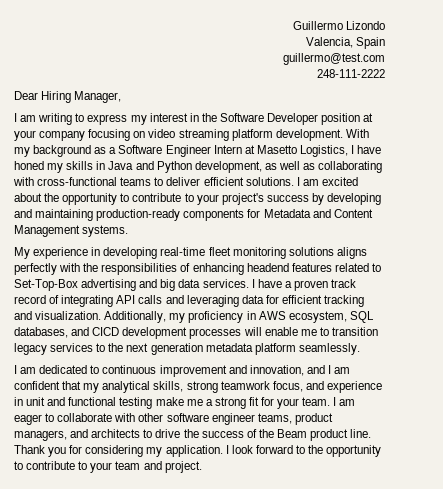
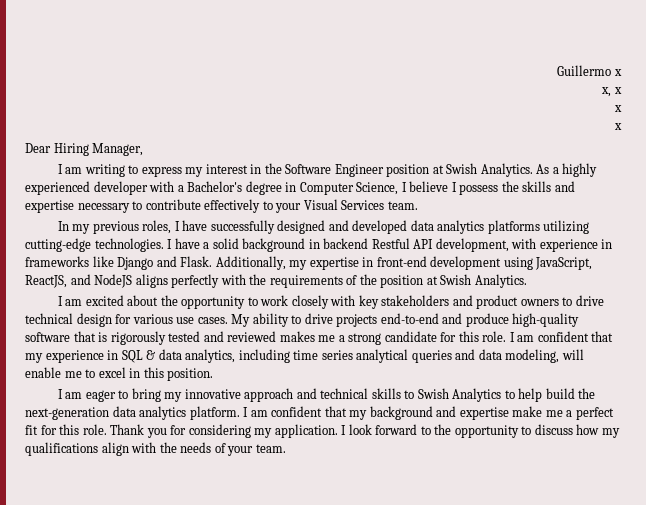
[346,21,385,30] [305,37,385,49] [283,53,385,65] [317,69,385,78] Lizondo // Valencia, Spain // guillermo@test.com // 248-111-2222 -> [614,69,622,76] [601,87,622,97] [614,105,622,112] [614,123,622,130] x // x, x // x // x
[267,113,374,125] [14,129,369,141] [14,145,382,157] [14,161,383,173] [13,177,294,186] Developer position at your company focusing on video streaming platform development. With my background as a Software Engineer Intern at Masetto Logistics, I have honed my skills in Java and Python development, as well as collaborating with cross-functional teams to deliver efficient solutions. -> [334,163,598,177] [25,181,575,195] [25,199,418,213] [57,220,590,234] [25,238,613,252] [25,256,593,270] [25,274,527,288] Engineer position at Swish Analytics. As a highly experienced developer with a Bachelor's degree in Computer Science, I believe I possess the skills and expertise necessary to contribute effectively to your Visual Services team. // In my previous roles, I have successfully designed and developed data analytics platforms utilizing cutting-edge technologies. I have a solid background in backend Restful API development, with experience in frameworks like Django and Flask. Additionally, my expertise in front-end development using JavaScript, ReactJS, and NodeJS aligns perfectly with the requirements of the position at Swish Analytics. //
[132,193,382,205] [14,209,373,221] [14,225,129,237] [14,247,367,259] [14,263,381,275] [14,279,357,291] [14,295,365,307] [14,311,374,323] [14,327,378,339] [14,343,360,355] [14,365,351,377] [14,381,382,393] [14,397,356,409] [14,413,333,425] [14,429,372,441] contribute to your project's success by developing and maintaining production-ready components for Metadata and Content Management systems. // My experience in developing real-time fleet monitoring solutions aligns perfectly with the responsibilities of enhancing headend features related to Set-Top-Box advertising and big data services. I have a proven track record of integrating API calls and leveraging data for efficient tracking and visualization. Additionally, my proficiency in AWS ecosystem, SQL databases, and CICD development processes will enable me to transition legacy services to the next generation metadata platform seamlessly. // I am dedicated to continuous improvement and innovation, and I am confident that my analytical skills, strong teamwork focus, and experience in unit and functional testing make me a strong fit for your team. I am eager to collaborate with other software engineer teams, product managers, and architects to drive the success of the Beam product line. -> [260,295,604,309] [25,313,580,327] [25,331,614,345] [25,349,584,363] [25,367,214,381] [57,388,596,402] [25,406,614,420] [25,424,107,435] work closely with key stakeholders and product owners to drive technical design for various use cases. My ability to drive projects end-to-end and produce high-quality software that is rigorously tested and reviewed makes me a strong candidate for this role. I am confident that my experience in SQL & data analytics, including time series analytical queries and data modeling, will enable me to excel in this position. // I am eager to bring my innovative approach and technical skills to Swish Analytics to help build the next-generation data analytics platform. I am confident that my background and expertise make me a perfect fit for this role.
[26,461,202,473] contribute to your team and project. -> [534,424,620,438] [25,442,286,456] discuss how my qualifications align with the needs of your team.

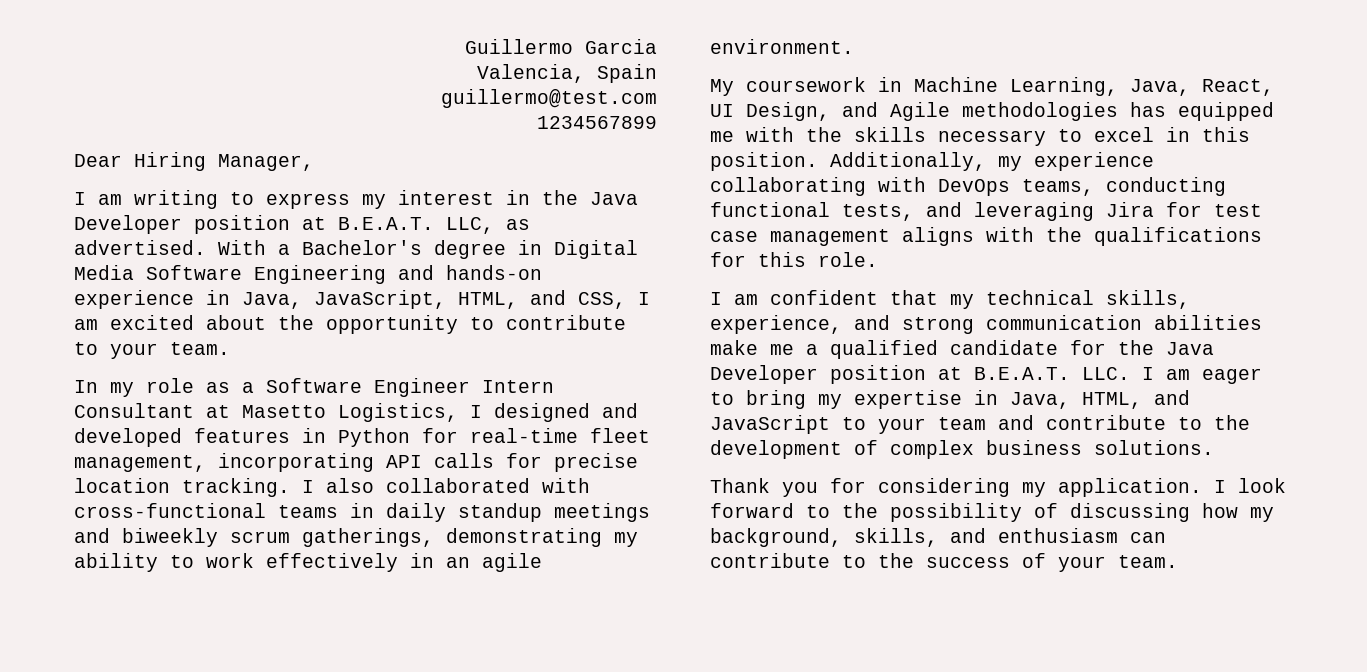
[614,69,622,76] [601,87,622,97] [614,105,622,112] [614,123,622,130] x // x, x // x // x -> [585,39,657,54] [477,64,657,83] [441,89,657,108] [537,116,657,129] Garcia // Valencia, Spain // guillermo@test.com // 1234567899
[285,163,598,177] [25,181,575,195] [25,199,418,213] [57,220,590,234] [25,238,613,252] [25,256,593,270] [25,274,527,288] Software Engineer position at Swish Analytics. As a highly experienced developer with a Bachelor's degree in Computer Science, I believe I possess the skills and expertise necessary to contribute effectively to your Visual Services team. // In my previous roles, I have successfully designed and developed data analytics platforms utilizing cutting-edge technologies. I have a solid background in backend Restful API development, with experience in frameworks like Django and Flask. Additionally, my expertise in front-end development using JavaScript, ReactJS, and NodeJS aligns perfectly with the requirements of the position at Swish Analytics. // -> [590,192,638,205] [74,215,530,234] [74,240,638,259] [74,265,542,284] [74,290,626,309] Java Developer position at B.E.A.T. LLC, as advertised. With a Bachelor's degree in Digital Media Software Engineering and hands-on experience in Java, JavaScript, HTML, and CSS,
[260,295,604,309] [25,313,580,327] [25,331,614,345] [25,349,584,363] [25,367,214,381] work closely with key stakeholders and product owners to drive technical design for various use cases. My ability to drive projects end-to-end and produce high-quality software that is rigorously tested and reviewed makes me a strong candidate for this role. I am confident that my experience in SQL & data analytics, including time series analytical queries and data modeling, will enable me to excel in this position. // -> [506,315,626,330] [74,342,230,359] [74,378,554,397] [74,403,638,422] [74,428,650,447] [74,453,638,472] [74,478,590,497] [74,503,650,522] [74,528,638,547] [74,553,542,572] [710,39,854,54] [710,77,1274,96] [710,102,1274,121] [710,127,1250,146] [710,152,1154,171] [710,177,1226,196] [710,202,1262,221] [710,227,1262,246] [710,252,878,267] [710,290,1190,309] [710,315,1262,334] [710,340,1214,359] [710,365,1130,384] contribute to your team. // In my role as a Software Engineer Intern Consultant at Masetto Logistics, I designed and developed features in Python for real-time fleet management, incorporating API calls for precise location tracking. I also collaborated with cross-functional teams in daily standup meetings and biweekly scrum gatherings, demonstrating my ability to work effectively in an agile environment. // My coursework in Machine Learning, Java, React, UI Design, and Agile methodologies has equipped me with the skills necessary to excel in this position. Additionally, my experience collaborating with DevOps teams, conducting functional tests, and leveraging Jira for test case management aligns with the qualifications for this role. // I am confident that my technical skills, experience, and strong communication abilities make me a qualified candidate for the Java Developer position at B.E.A.T. LLC.
[184,388,596,402] [25,406,614,420] [25,424,107,435] innovative approach and technical skills to Swish Analytics to help build the next-generation data analytics platform. I am confident that my background and expertise make me a perfect fit for this role. -> [854,390,1190,409] [710,415,1250,434] [710,440,1214,459] expertise in Java, HTML, and JavaScript to your team and contribute to the development of complex business solutions. //
[454,424,620,438] [25,442,212,456] opportunity to discuss how my qualifications align with the needs -> [890,503,1274,522] [710,528,1166,547] [710,553,1010,568] possibility of discussing how my background, skills, and enthusiasm can contribute to the success

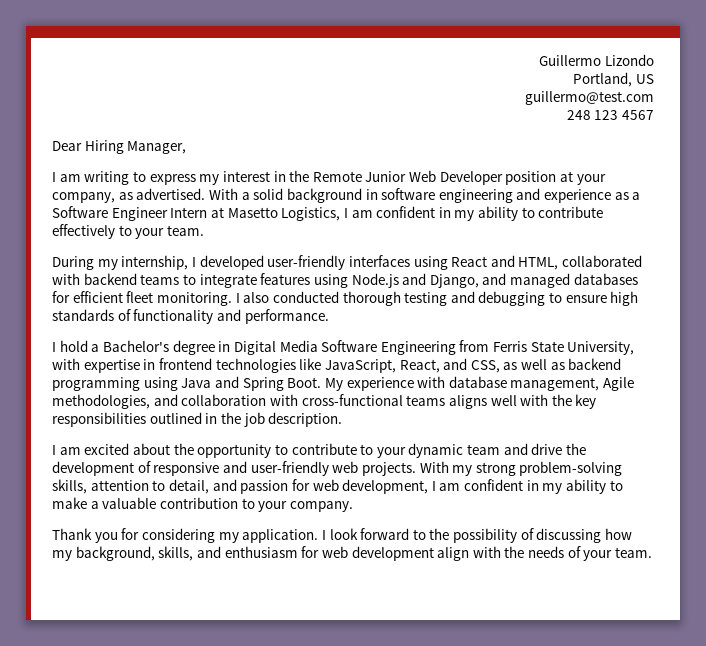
[585,39,657,54] [477,64,657,83] [441,89,657,108] [537,116,657,129] Garcia // Valencia, Spain // guillermo@test.com // 1234567899 -> [605,54,654,66] [573,72,654,87] [525,91,654,105] [566,110,654,120] Lizondo // Portland, US // guillermo@test.com // 248 123 4567
[590,192,638,205] [74,215,494,234] Java Developer position at B.E.A.T. LLC, -> [312,170,606,185] [52,192,115,203] Remote Junior Web Developer position at your company,
(290, 249) none -> [253,188,641,203] [52,206,604,221] [52,224,204,239] [52,255,643,270] [52,273,638,288] [52,291,639,306] [52,309,329,324] [52,340,100,352] solid background in software engineering and experience as a Software Engineer Intern at Masetto Logistics, I am confident in my ability to contribute effectively to your team. // During my internship, I developed user-friendly interfaces using React and HTML, collaborated with backend teams to integrate features using Node.js and Django, and managed databases for efficient fleet monitoring. I also conducted thorough testing and debugging to ensure high standards of functionality and performance. // I hold a
[398,265,542,280] [74,290,626,309] and hands-on experience in Java, JavaScript, HTML, and CSS, -> [459,340,635,355] [52,358,622,373] [52,376,635,391] [52,394,597,409] [52,412,343,427] from Ferris State University, with expertise in frontend technologies like JavaScript, React, and CSS, as well as backend programming using Java and Spring Boot. My experience with database management, Agile methodologies, and collaboration with cross-functional teams aligns well with the key responsibilities outlined in the job description. //
[170,342,230,355] [74,378,554,397] [74,403,638,422] [74,428,650,447] [74,453,638,472] [74,478,590,497] [74,503,650,522] [74,528,638,547] [74,553,542,572] [710,39,854,54] [710,77,1274,96] [710,102,1274,121] [710,127,1250,146] [710,152,1154,171] [710,177,1226,196] [710,202,1262,221] [710,227,1262,246] [710,252,878,267] [710,290,1190,309] [710,315,1262,334] [710,340,1214,359] [710,365,1262,384] [710,390,1190,409] [710,415,1250,434] [710,440,1214,459] team. // In my role as a Software Engineer Intern Consultant at Masetto Logistics, I designed and developed features in Python for real-time fleet management, incorporating API calls for precise location tracking. I also collaborated with cross-functional teams in daily standup meetings and biweekly scrum gatherings, demonstrating my ability to work effectively in an agile environment. // My coursework in Machine Learning, Java, React, UI Design, and Agile methodologies has equipped me with the skills necessary to excel in this position. Additionally, my experience collaborating with DevOps teams, conducting functional tests, and leveraging Jira for test case management aligns with the qualifications for this role. // I am confident that my technical skills, experience, and strong communication abilities make me a qualified candidate for the Java Developer position at B.E.A.T. LLC. I am eager to bring my expertise in Java, HTML, and JavaScript to your team and contribute to the development of complex business solutions. -> [408,443,587,458] [52,461,623,476] [52,479,623,494] [52,497,353,512] dynamic team and drive the development of responsive and user-friendly web projects. With my strong problem-solving skills, attention to detail, and passion for web development, I am confident in my ability to make a valuable contribution to your company.
[1130,532,1166,543] [710,553,1010,568] can contribute to the success -> [301,546,565,561] for web development align with the needs

